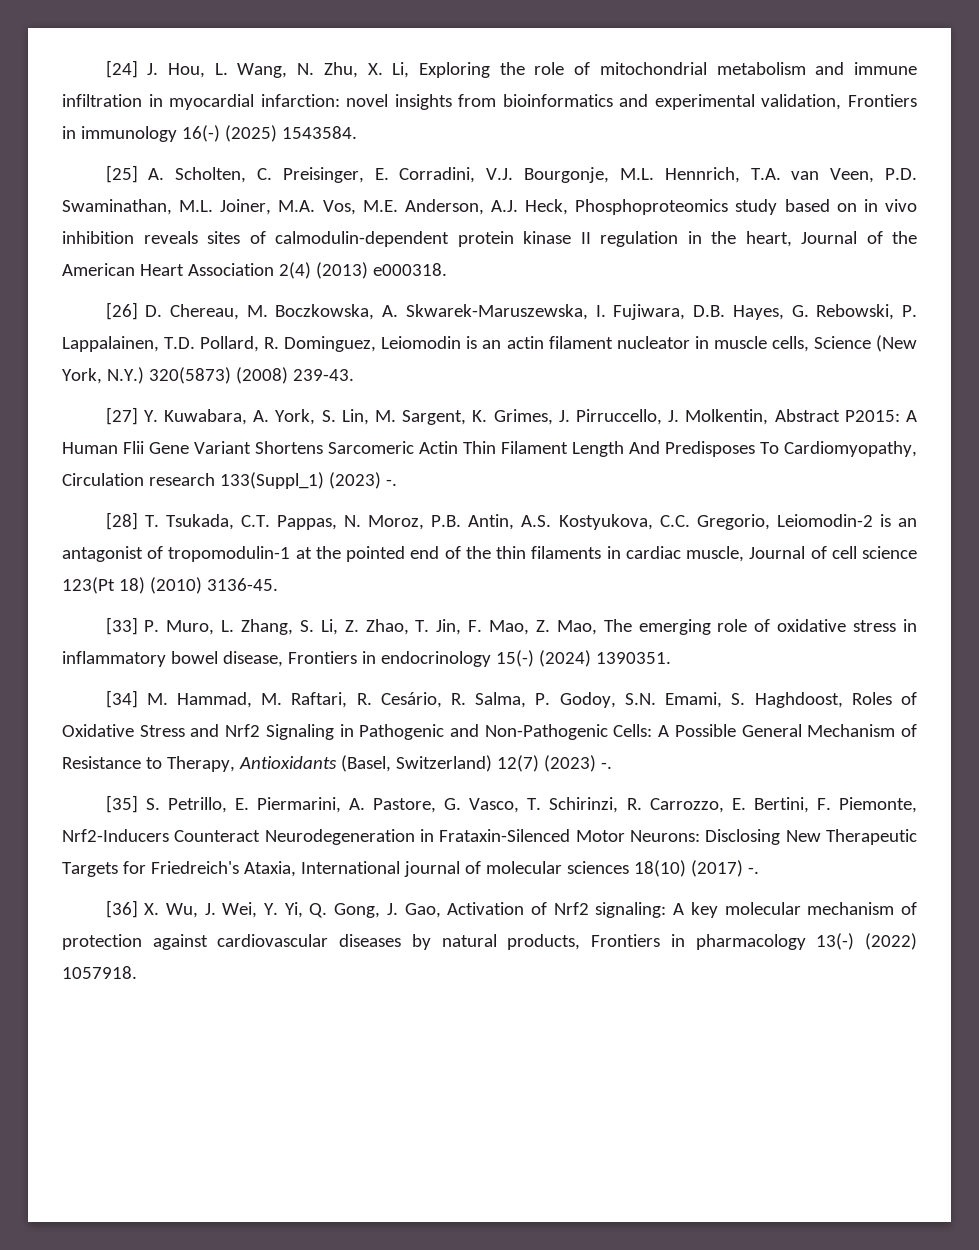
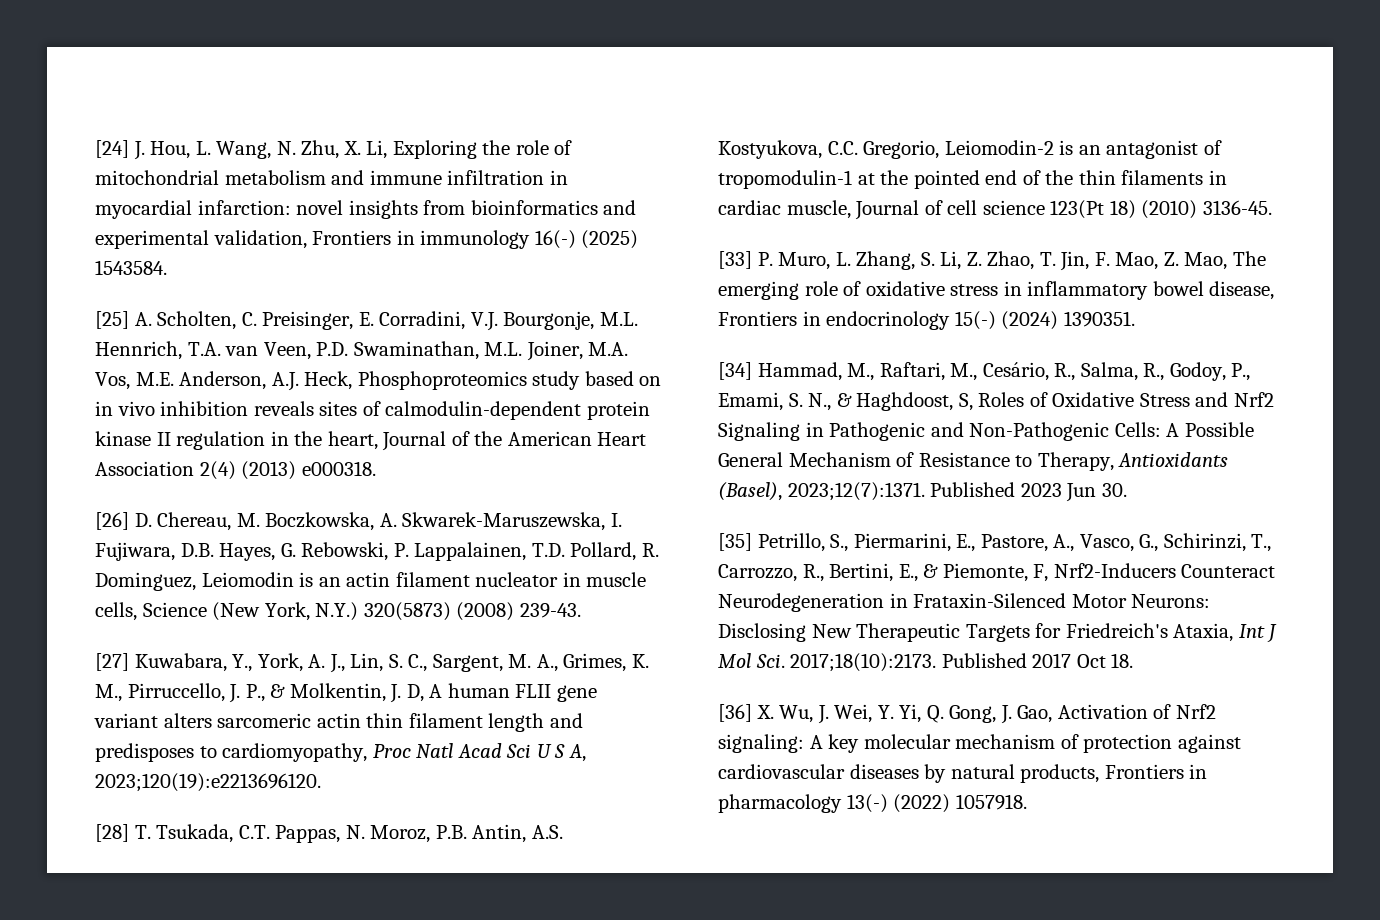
[143,409,918,425] [62,441,917,457] [62,472,397,489] Y. Kuwabara, A. York, S. Lin, M. Sargent, K. Grimes, J. Pirruccello, J. Molkentin, Abstract P2015: A Human Flii Gene Variant Shortens Sarcomeric Actin Thin Filament Length And Predisposes To Cardiomyopathy, Circulation research 133(Suppl_1) (2023) -. -> [134,653,649,673] [95,683,597,703] [94,713,583,732] [95,743,586,762] [95,773,321,792] Kuwabara, Y., York, A. J., Lin, S. C., Sargent, M. A., Grimes, K. M., Pirruccello, J. P., & Molkentin, J. D, A human FLII gene variant alters sarcomeric actin thin filament length and predisposes to cardiomyopathy, Proc Natl Acad Sci U S A, 2023;120(19):e2213696120.
[146,692,843,708] M. Hammad, M. Raftari, R. Cesário, R. Salma, P. Godoy, S.N. Emami, S. Haghdoost, -> [757,362,1251,381] [718,392,973,411] Hammad, M., Raftari, M., Cesário, R., Salma, R., Godoy, P., Emami, S. N., & Haghdoost, S,
[340,755,612,772] [105,795,917,813] (Basel, Switzerland) 12(7) (2023) -. // [35] S. Petrillo, E. Piermarini, A. Pastore, G. Vasco, T. Schirinzi, R. Carrozzo, E. Bertini, F. Piemonte, -> [718,482,1127,502] [718,533,1272,552] [718,563,1049,582] (Basel), 2023;12(7):1371. Published 2023 Jun 30. // [35] Petrillo, S., Piermarini, E., Pastore, A., Vasco, G., Schirinzi, T., Carrozzo, R., Bertini, E., & Piemonte, F,
[300,860,759,877] International journal of molecular sciences 18(10) (2017) -. -> [1238,624,1278,643] [718,653,1134,672] Int J Mol Sci. 2017;18(10):2173. Published 2017 Oct 18.

